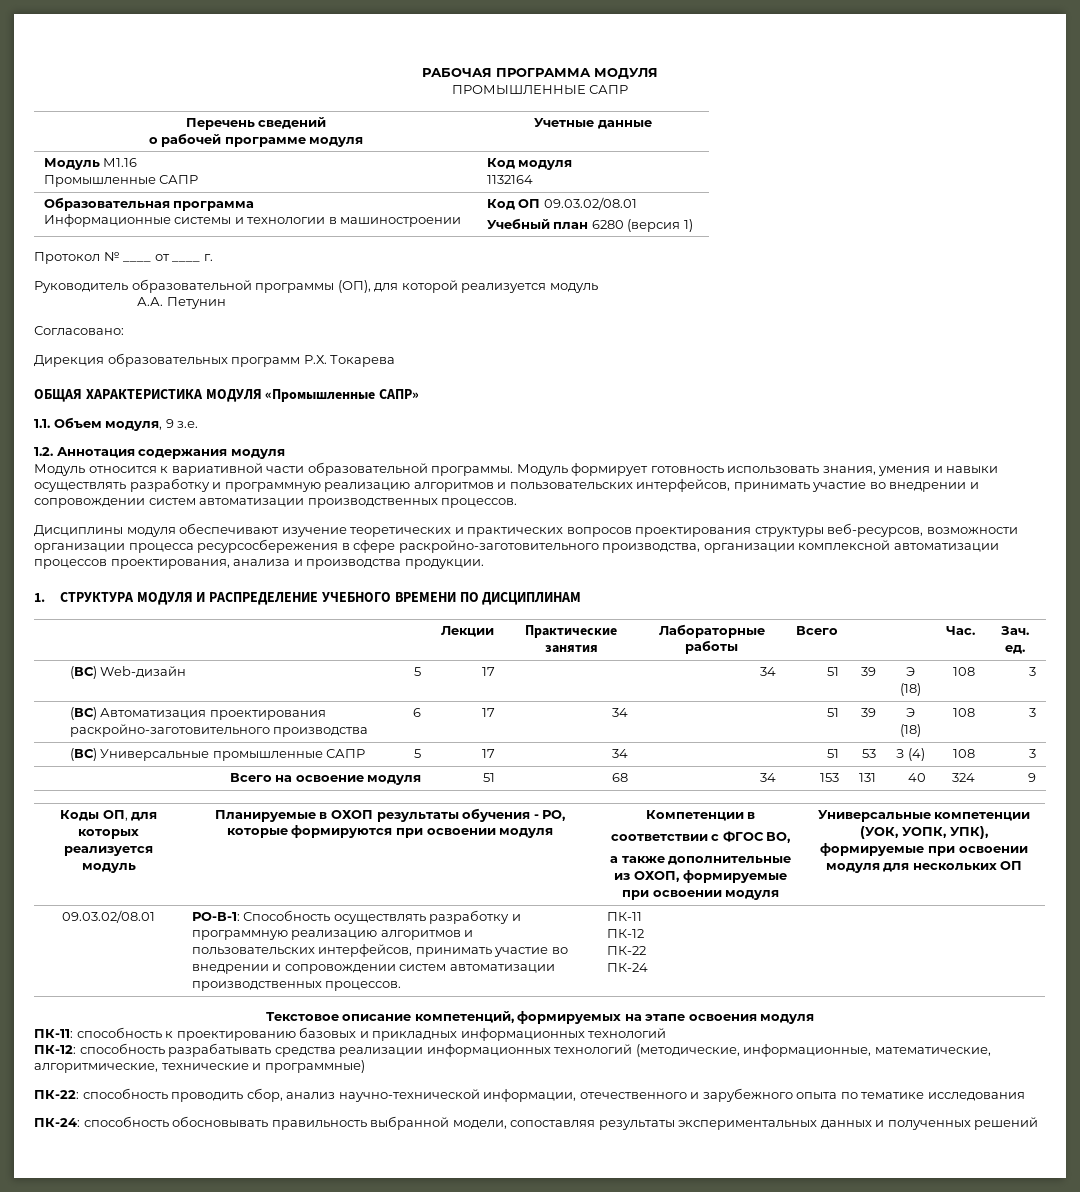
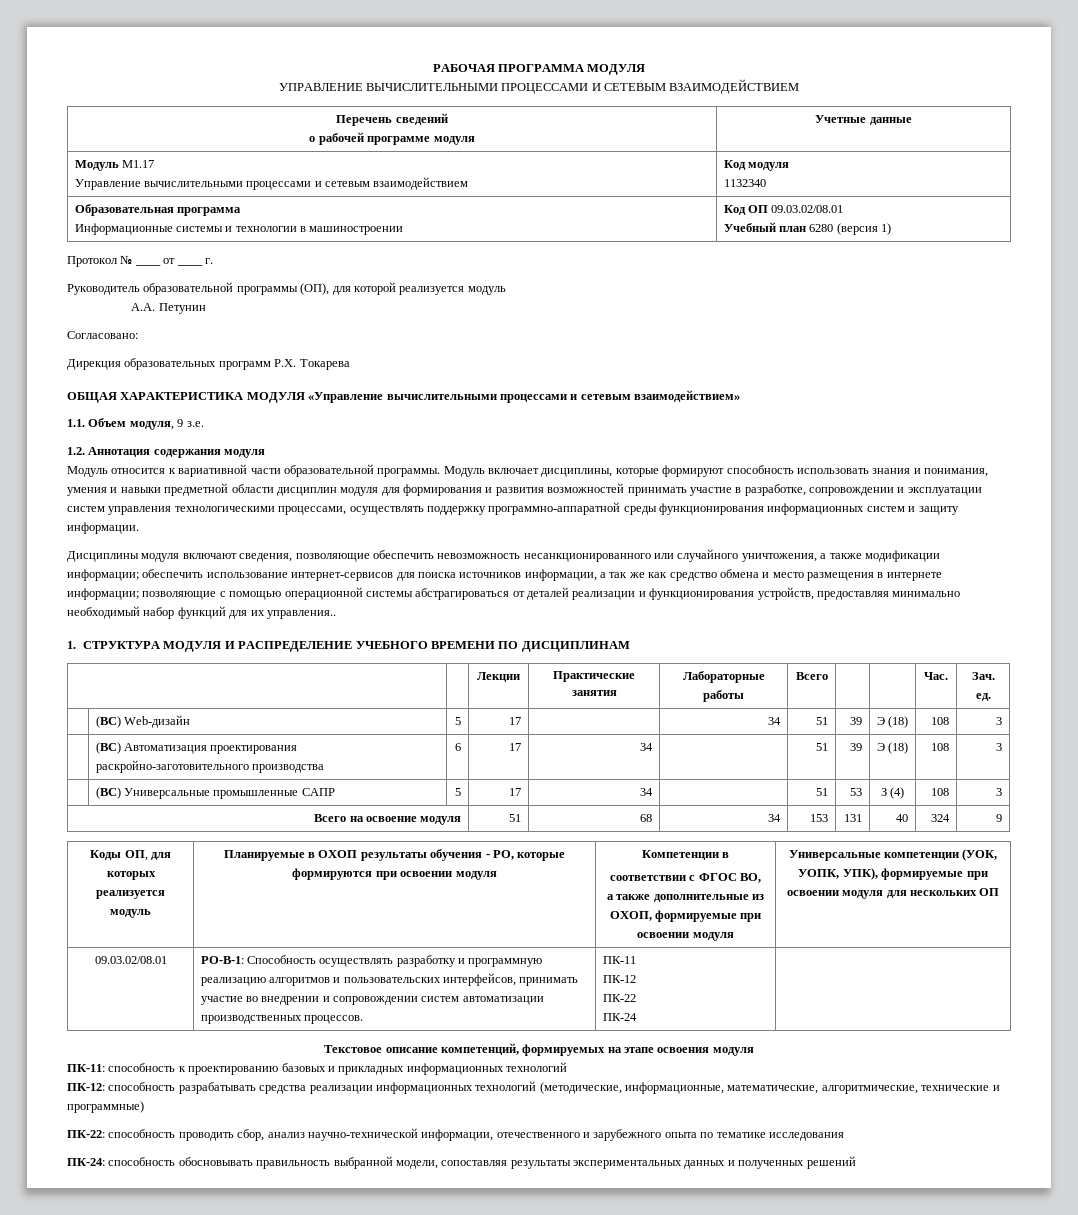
[451,85,629,94] ПРОМЫШЛЕННЫЕ САПР -> [278,79,800,94] УПРАВЛЕНИЕ ВЫЧИСЛИТЕЛЬНЫМИ ПРОЦЕССАМИ И СЕТЕВЫМ ВЗАИМОДЕЙСТВИЕМ
[103,158,138,167] [43,175,199,187] М1.16 // Промышленные САПР -> [121,160,154,168] [74,177,469,190] М1.17 // Управление вычислительными процессами и сетевым взаимодействием
[486,175,533,184] 1132164 -> [723,179,766,187] 1132340
[265,389,420,402] «Промышленные САПР» -> [308,390,740,403] «Управление вычислительными процессами и сетевым взаимодействием»
[571,463,999,476] [34,478,979,492] [34,498,518,508] [34,523,1018,537] [34,539,999,553] [34,559,484,569] формирует готовность использовать знания, умения и навыки осуществлять разработку и программную реализацию алгоритмов и пользовательских интерфейсов, принимать участие во внедрении и сопровождении систем автоматизации производственных процессов. // Дисциплины модуля обеспечивают изучение теоретических и практических вопросов проектирования структуры веб-ресурсов, возможности организации процесса ресурсосбережения в сфере раскройно-заготовительного производства, организации комплексной автоматизации процессов проектирования, анализа и производства продукции. -> [488,465,988,477] [67,483,982,496] [67,502,959,515] [67,522,139,534] [67,549,940,562] [67,569,942,581] [67,587,961,600] [67,606,336,619] включает дисциплины, которые формируют способность использовать знания и понимания, умения и навыки предметной области дисциплин модуля для формирования и развития возможностей принимать участие в разработке, сопровождении и эксплуатации систем управления технологическими процессами, осуществлять поддержку программно-аппаратной среды функционирования информационных систем и защиту информации. // Дисциплины модуля включают сведения, позволяющие обеспечить невозможность несанкционированного или случайного уничтожения, а также модификации информации; обеспечить использование интернет-сервисов для поиска источников информации, а так же как средство обмена и место размещения в интернете информации; позволяющие с помощью операционной системы абстрагироваться от деталей реализации и функционирования устройств, предоставляя минимально необходимый набор функций для их управления..

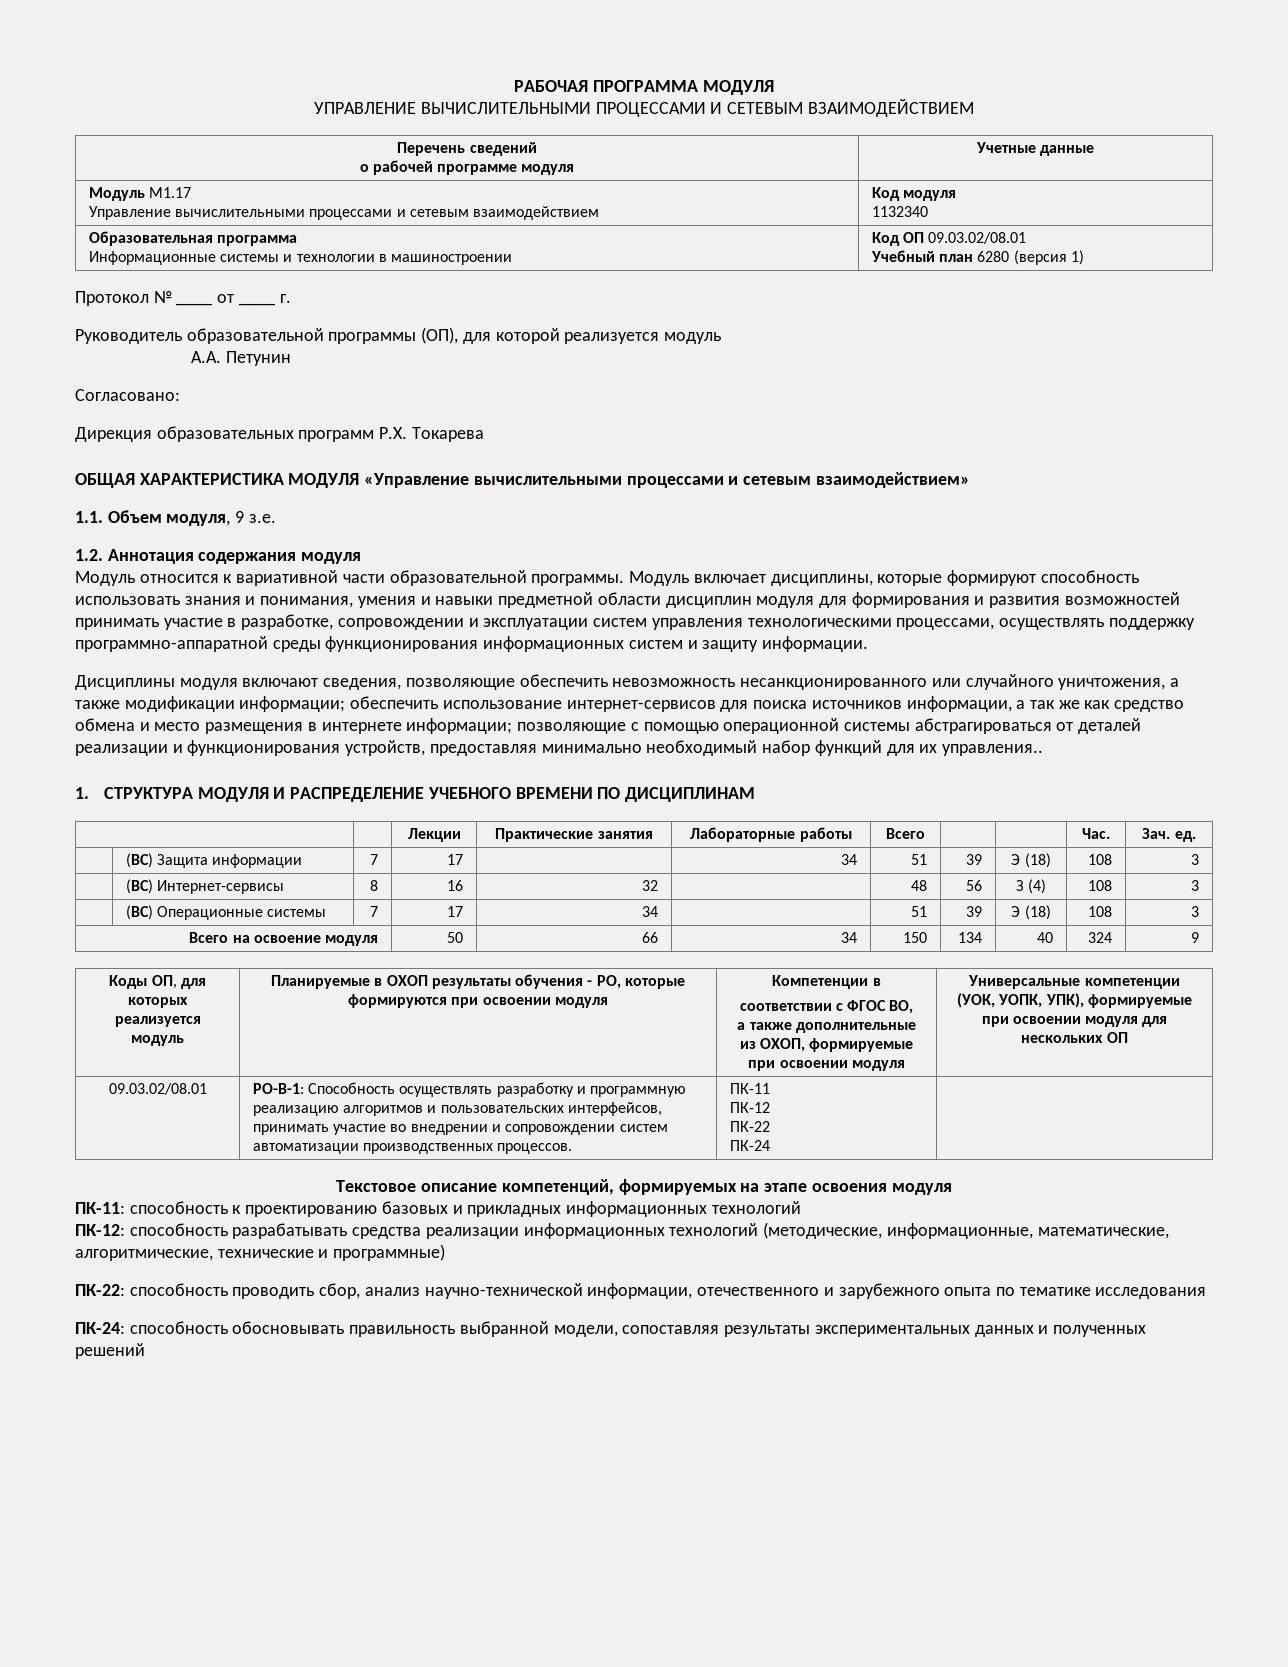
[123,715,190,728] [455,717,462,725] Web-дизайн | 5 -> [156,854,303,868] [370,854,379,865] Защита информации | 7
[123,743,298,754] [95,760,324,773] [455,743,462,751] Автоматизация проектирования раскройно-заготовительного производства | 6 -> [156,880,284,894] [370,880,379,891] [447,880,464,891] [642,880,659,891] [911,880,928,891] [966,880,983,891] [1015,879,1047,894] [1088,880,1113,891] [1191,880,1200,891] [125,905,327,920] [370,906,379,917] Интернет-сервисы | 8 | 16 | 32 | | 48 | 56 | З (4) | 108 | 3 // | (ВС) Операционные системы | 7
[95,787,335,799] [455,788,462,796] [509,788,522,796] [640,788,654,796] [816,788,829,796] [850,788,863,796] [880,787,905,799] [931,788,950,796] [996,788,1003,796] // | (ВС) Универсальные промышленные САПР | 5 | 17 | 34 | | 51 | 53 | З (4) | 108 | 3 -> (1200, 911) none
[509,814,522,822] [640,814,653,822] [768,814,782,822] [810,814,829,822] [844,814,863,822] 51 | 68 | 34 | 153 | 131 -> [447,932,464,943] [642,932,659,943] [841,932,858,943] [903,932,928,943] [958,932,983,943] 50 | 66 | 34 | 150 | 134

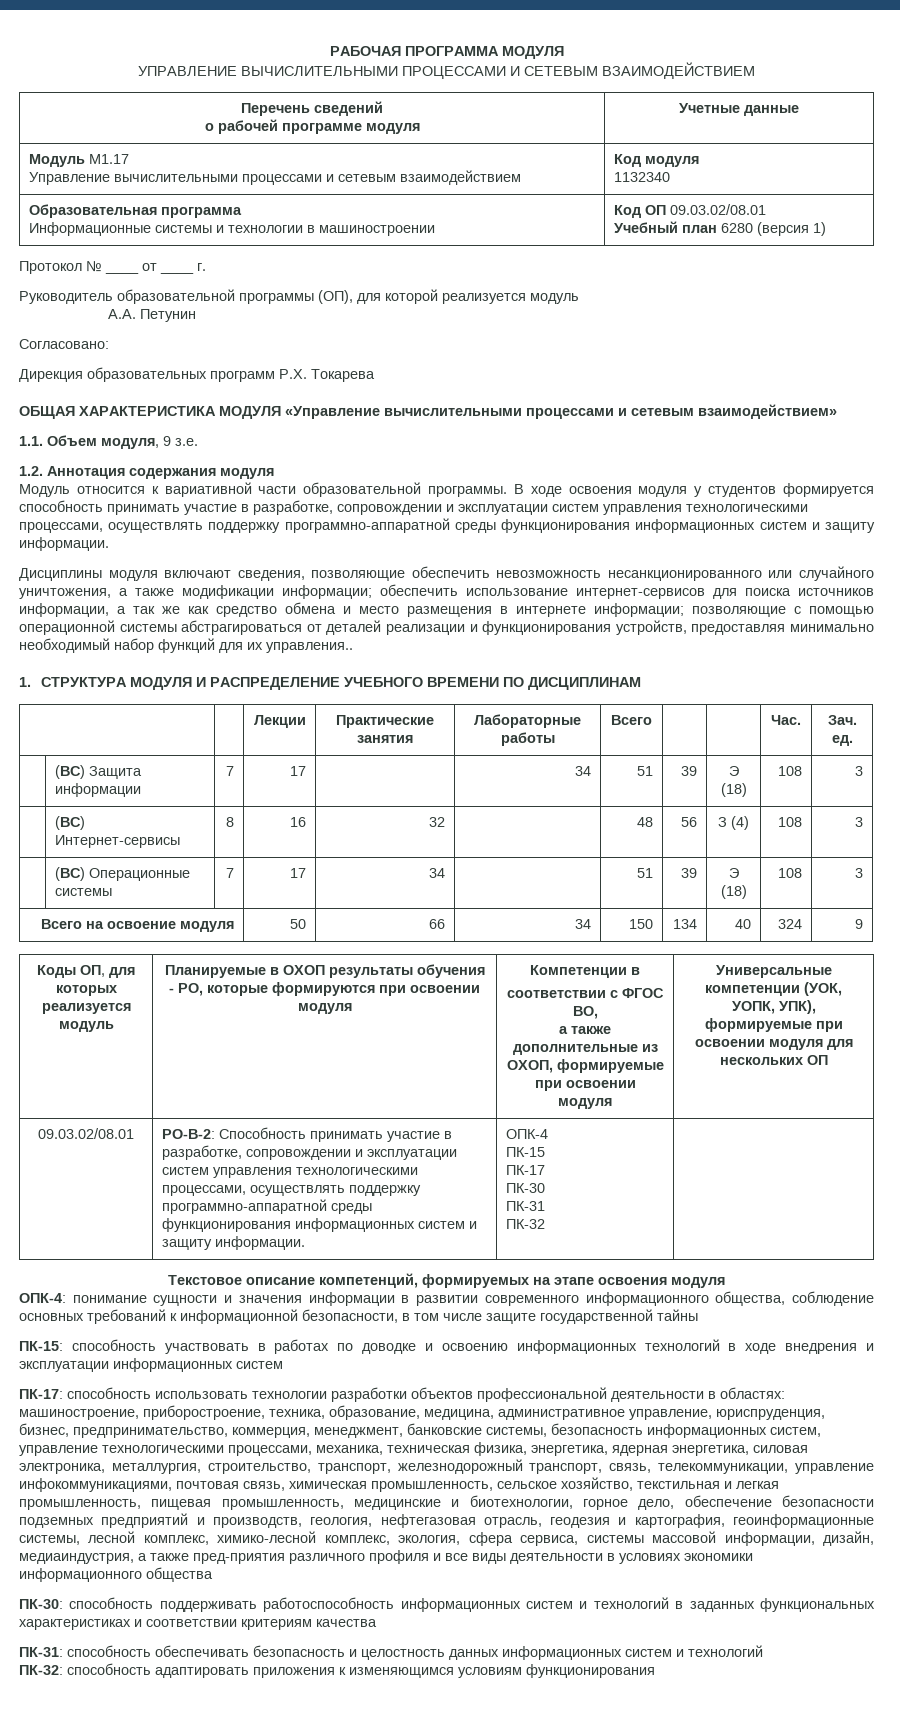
[629,570,1139,586] [75,592,1180,608] Модуль включает дисциплины, которые формируют способность использовать знания и понимания, умения и навыки предметной области дисциплин модуля для формирования и развития возможностей -> [513,483,874,497] [19,500,103,512] В ходе освоения модуля у студентов формируется способность
[252,1082,687,1097] [252,1102,662,1116] [252,1124,668,1135] [252,1143,573,1154] [729,1083,770,1094] [729,1102,770,1113] [729,1121,770,1132] [729,1140,770,1151] РО-В-1: Способность осуществлять разработку и программную реализацию алгоритмов и пользовательских интерфейсов, принимать участие во внедрении и сопровождении систем автоматизации производственных процессов. | ПК-11 // ПК-12 // ПК-22 // ПК-24 -> [161,1127,452,1142] [161,1145,457,1160] [161,1167,418,1178] [161,1185,421,1196] [161,1199,372,1214] [161,1218,477,1232] [161,1236,305,1250] [505,1129,548,1139] [505,1147,545,1157] [505,1165,545,1175] [505,1183,545,1193] [505,1201,545,1211] [505,1219,545,1229] РО-В-2: Способность принимать участие в разработке, сопровождении и эксплуатации систем управления технологическими процессами, осуществлять поддержку программно-аппаратной среды функционирования информационных систем и защиту информации. | ОПК-4 // ПК-15 // ПК-17 // ПК-30 // ПК-31 // ПК-32
[75,1201,801,1217] [75,1222,1169,1239] [75,1244,446,1261] [75,1283,1207,1299] [75,1321,1146,1337] [75,1343,145,1359] ПК-11: способность к проектированию базовых и прикладных информационных технологий // ПК-12: способность разрабатывать средства реализации информационных технологий (методические, информационные, математические, алгоритмические, технические и программные) // ПК-22: способность проводить сбор, анализ научно-технической информации, отечественного и зарубежного опыта по тематике исследования // ПК-24: способность обосновывать правильность выбранной модели, сопоставляя результаты экспериментальных данных и полученных решений -> [19,1291,875,1306] [19,1309,698,1324] [19,1339,874,1354] [19,1358,283,1372] [19,1387,785,1402] [19,1405,825,1420] [19,1423,821,1438] [19,1442,808,1456] [19,1459,874,1474] [19,1477,779,1492] [19,1495,875,1510] [19,1513,874,1528] [19,1531,875,1546] [19,1550,753,1564] [19,1567,213,1582] [19,1597,875,1612] [19,1619,377,1630] [19,1645,763,1660] [19,1663,655,1678] ОПК-4: понимание сущности и значения информации в развитии современного информационного общества, соблюдение основных требований к информационной безопасности, в том числе защите государственной тайны // ПК-15: способность участвовать в работах по доводке и освоению информационных технологий в ходе внедрения и эксплуатации информационных систем // ПК-17: способность использовать технологии разработки объектов профессиональной деятельности в областях: машиностроение, приборостроение, техника, образование, медицина, административное управление, юриспруденция, бизнес, предпринимательство, коммерция, менеджмент, банковские системы, безопасность информационных систем, управление технологическими процессами, механика, техническая физика, энергетика, ядерная энергетика, силовая электроника, металлургия, строительство, транспорт, железнодорожный транспорт, связь, телекоммуникации, управление инфокоммуникациями, почтовая связь, химическая промышленность, сельское хозяйство, текстильная и легкая промышленность, пищевая промышленность, медицинские и биотехнологии, горное дело, обеспечение безопасности подземных предприятий и производств, геология, нефтегазовая отрасль, геодезия и картография, геоинформационные системы, лесной комплекс, химико-лесной комплекс, экология, сфера сервиса, системы массовой информации, дизайн, медиаиндустрия, а также пред-приятия различного профиля и все виды деятельности в условиях экономики информационного общества // ПК-30: способность поддерживать работоспособность информационных систем и технологий в заданных функциональных характеристиках и соответствии критериям качества // ПК-31: способность обеспечивать безопасность и целостность данных информационных систем и технологий // ПК-32: способность адаптировать приложения к изменяющимся условиям функционирования

